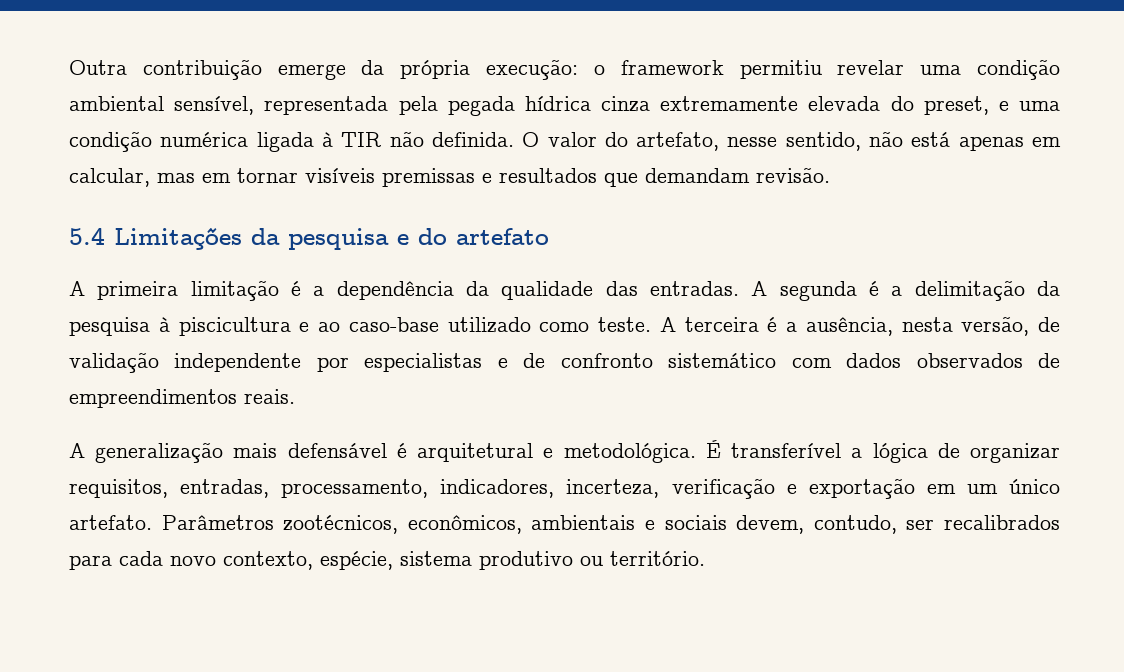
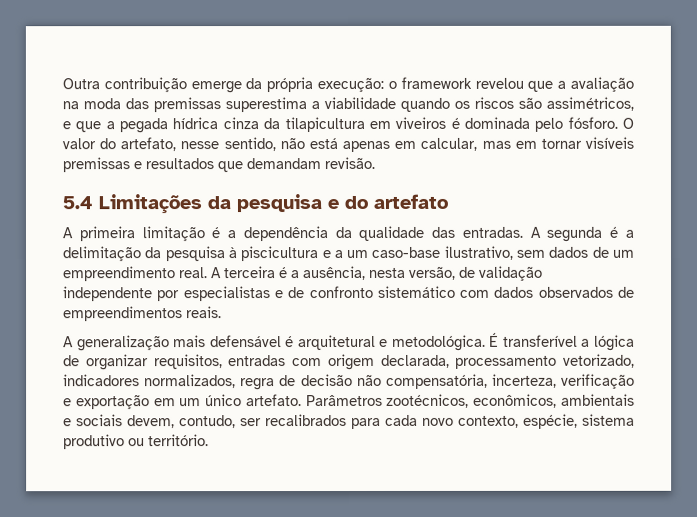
[739,59,1061,80] [69,96,1060,116] [69,131,514,152] permitiu revelar uma condição ambiental sensível, representada pela pegada hídrica cinza extremamente elevada do preset, e uma condição numérica ligada à TIR não definida. -> [474,76,634,92] [62,96,634,113] [62,116,618,134] revelou que a avaliação na moda das premissas superestima a viabilidade quando os riscos são assimétricos, e que a pegada hídrica cinza da tilapicultura em viveiros é dominada pelo fósforo.
[318,317,651,333] ao caso-base utilizado como teste. -> [333,245,634,260] [63,266,208,282] a um caso-base ilustrativo, sem dados de um empreendimento real.
[180,479,555,498] entradas, processamento, indicadores, -> [228,353,635,371] [63,373,488,391] entradas com origem declarada, processamento vetorizado, indicadores normalizados, regra de decisão não compensatória,

